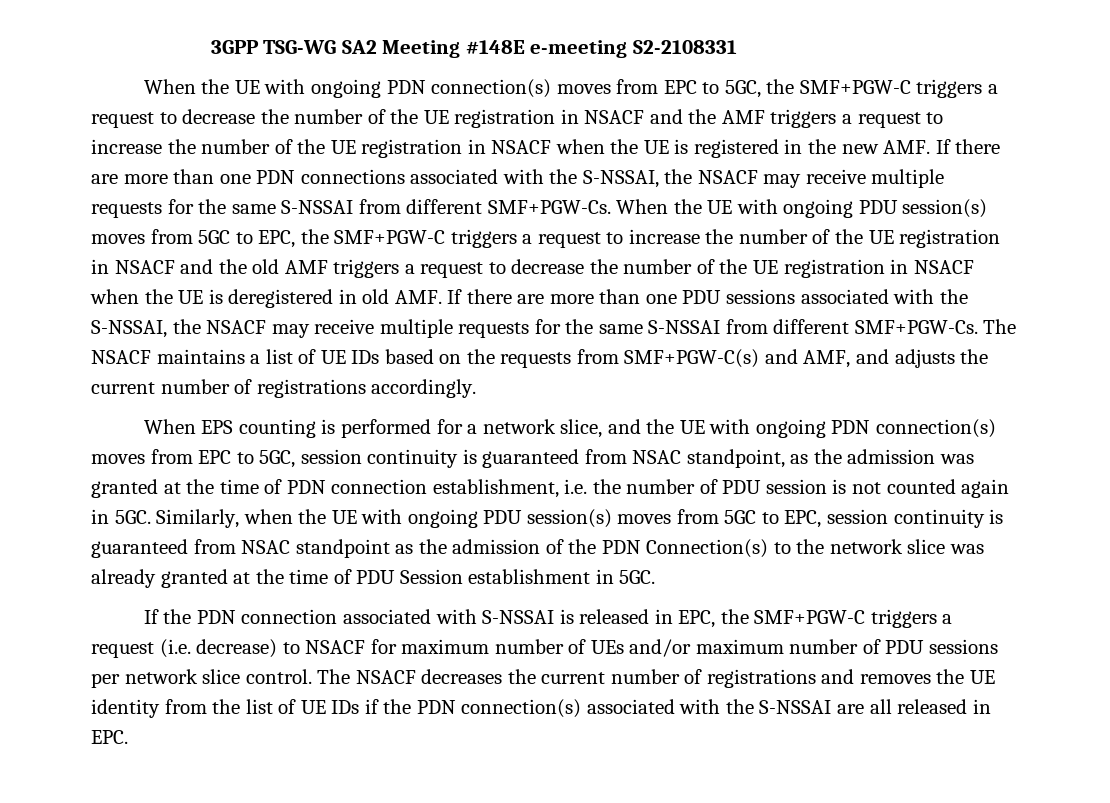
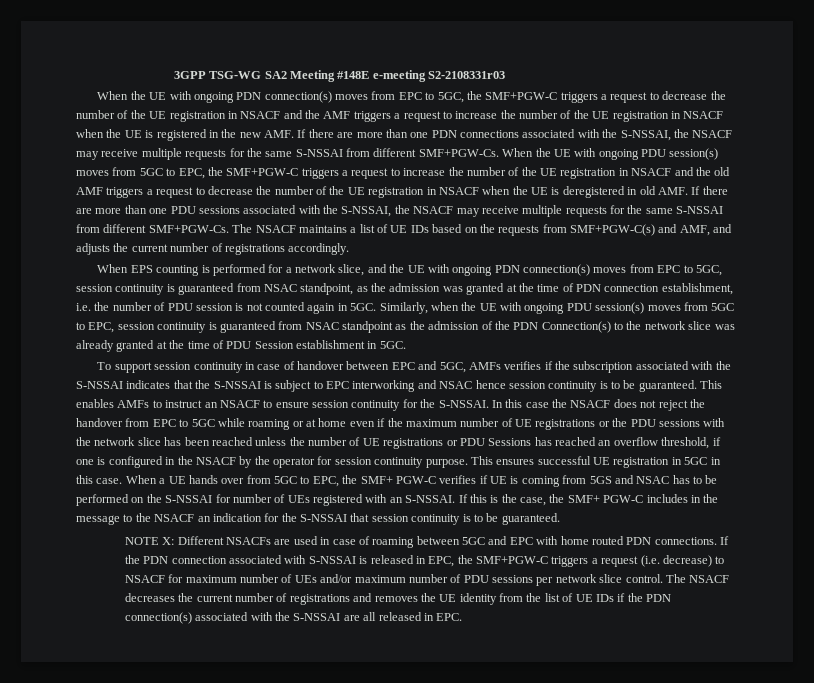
[632,40,737,54] S2-2108331 -> [428,71,506,79] S2-2108331r03
(656, 577) none -> [97,361,731,373] [76,380,723,392] [76,399,705,411] [76,418,726,430] [76,437,721,449] [76,456,721,468] [76,475,718,487] [76,494,719,506] [76,513,560,525] [124,536,717,548] To support session continuity in case of handover between EPC and 5GC, AMFs verifies if the subscription associated with the S-NSSAI indicates that the S-NSSAI is subject to EPC interworking and NSAC hence session continuity is to be guaranteed. This enables AMFs to instruct an NSACF to ensure session continuity for the S-NSSAI. In this case the NSACF does not reject the handover from EPC to 5GC while roaming or at home even if the maximum number of UE registrations or the PDU sessions with the network slice has been reached unless the number of UE registrations or PDU Sessions has reached an overflow threshold, if one is configured in the NSACF by the operator for session continuity purpose. This ensures successful UE registration in 5GC in this case. When a UE hands over from 5GC to EPC, the SMF+ PGW-C verifies if UE is coming from 5GS and NSAC has to be performed on the S-NSSAI for number of UEs registered with an S-NSSAI. If this is the case, the SMF+ PGW-C includes in the message to the NSACF an indication for the S-NSSAI that session continuity is to be guaranteed. // NOTE X: Different NSACFs are used in case of roaming between 5GC and EPC with home routed PDN connections.

